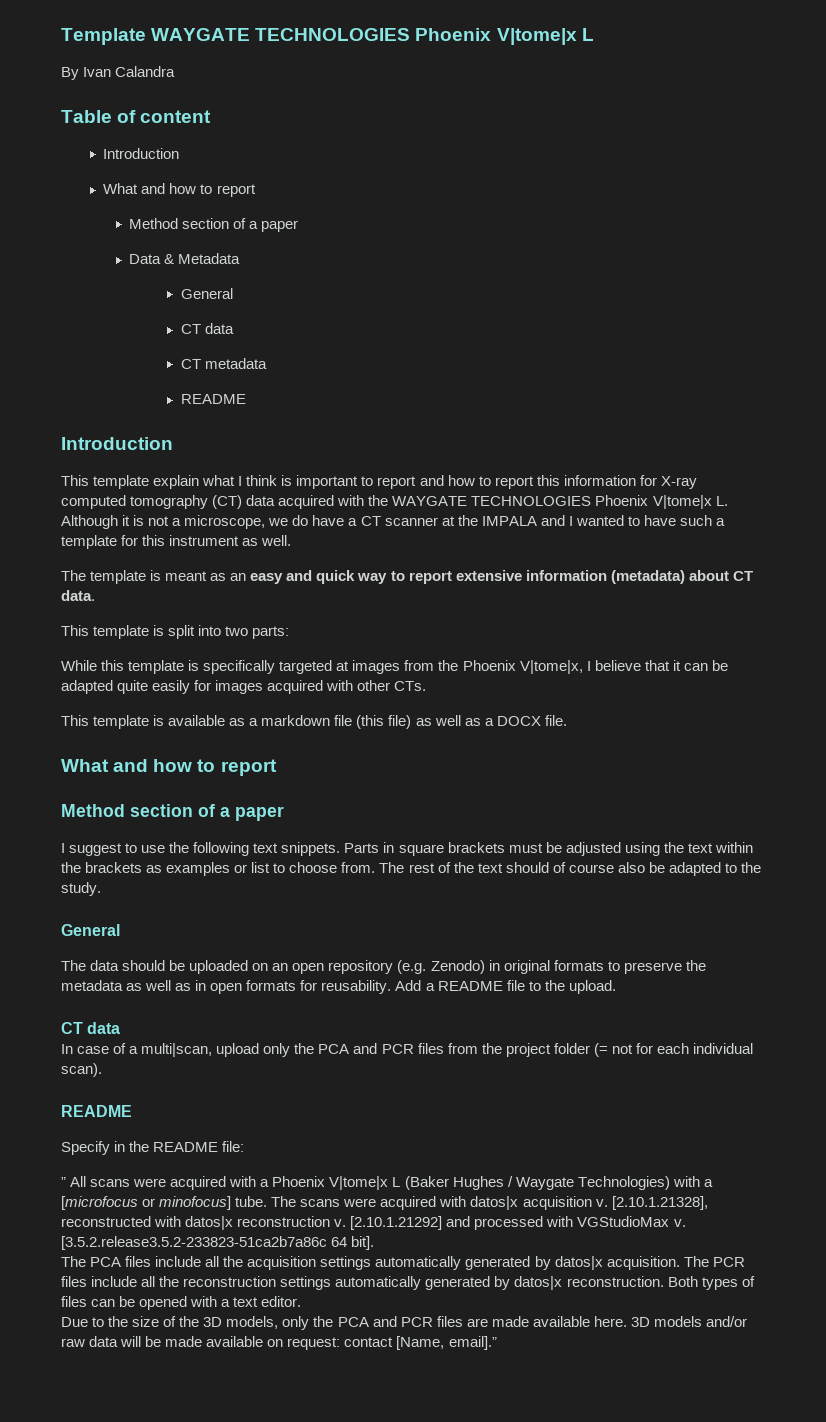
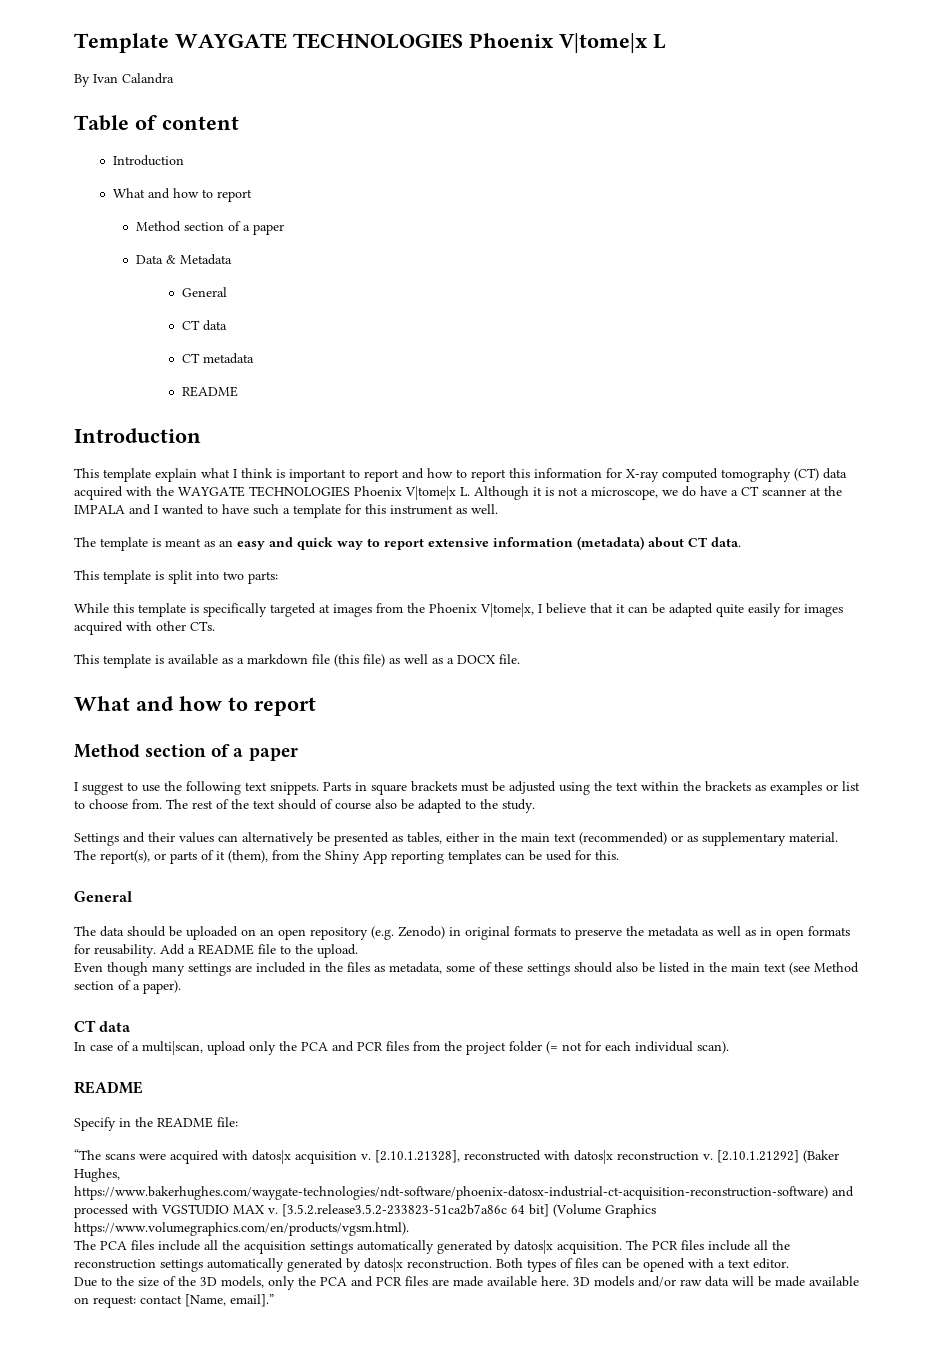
(101, 889) none -> [74,832,838,846] [74,850,619,864] // Settings and their values can alternatively be presented as tables, either in the main text (recommended) or as supplementary material. The report(s), or parts of it (them), from the Shiny App reporting templates can be used for this.
(616, 987) none -> [74,962,859,976] [74,980,181,994] // Even though many settings are included in the files as metadata, some of these settings should also be listed in the main text (see Method section of a paper).
[61,1176,713,1190] [61,1196,297,1210] ” All scans were acquired with a Phoenix V|tome|x L (Baker Hughes / Waygate Technologies) with a [microfocus or minofocus] tube. The -> [74,1149,101,1160] “The
(443, 1223) none -> [803,1150,839,1163] [74,1168,120,1182] [74,1186,828,1200] (Baker Hughes, https://www.bakerhughes.com/waygate-technologies/ndt-software/phoenix-datosx-industrial-ct-acquisition-reconstruction-software)
[577,1216,670,1227] VGStudioMax -> [161,1204,265,1214] VGSTUDIO MAX
[351,1236,375,1250] bit]. -> [529,1204,656,1218] [74,1222,409,1236] bit] (Volume Graphics https://www.volumegraphics.com/en/products/vgsm.html).

